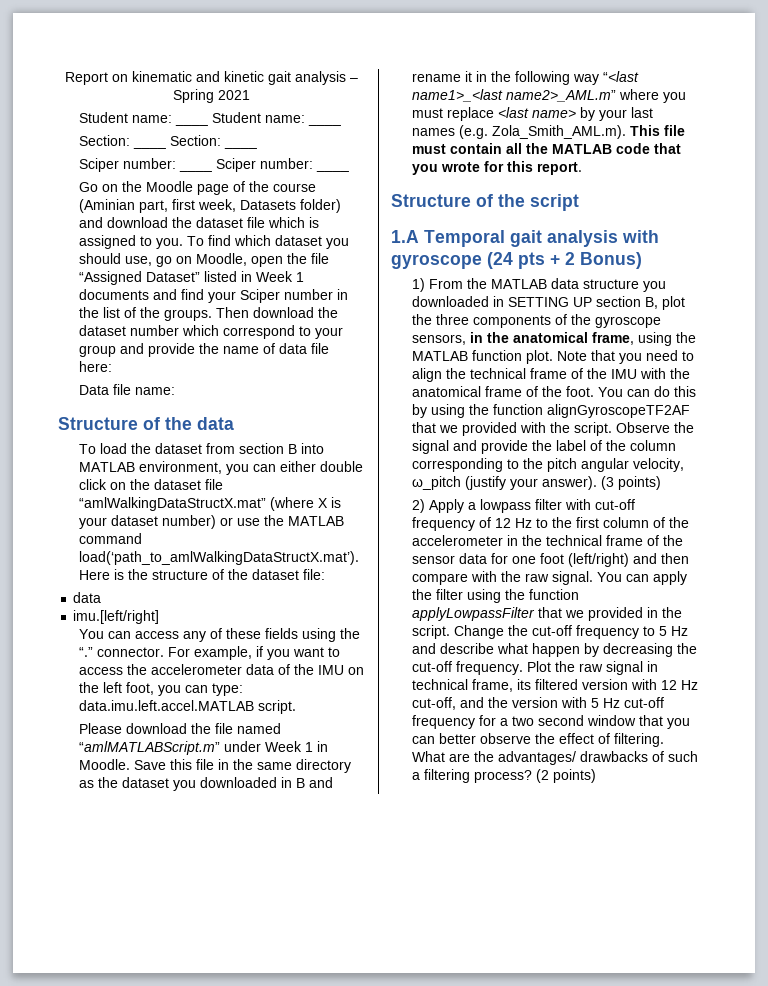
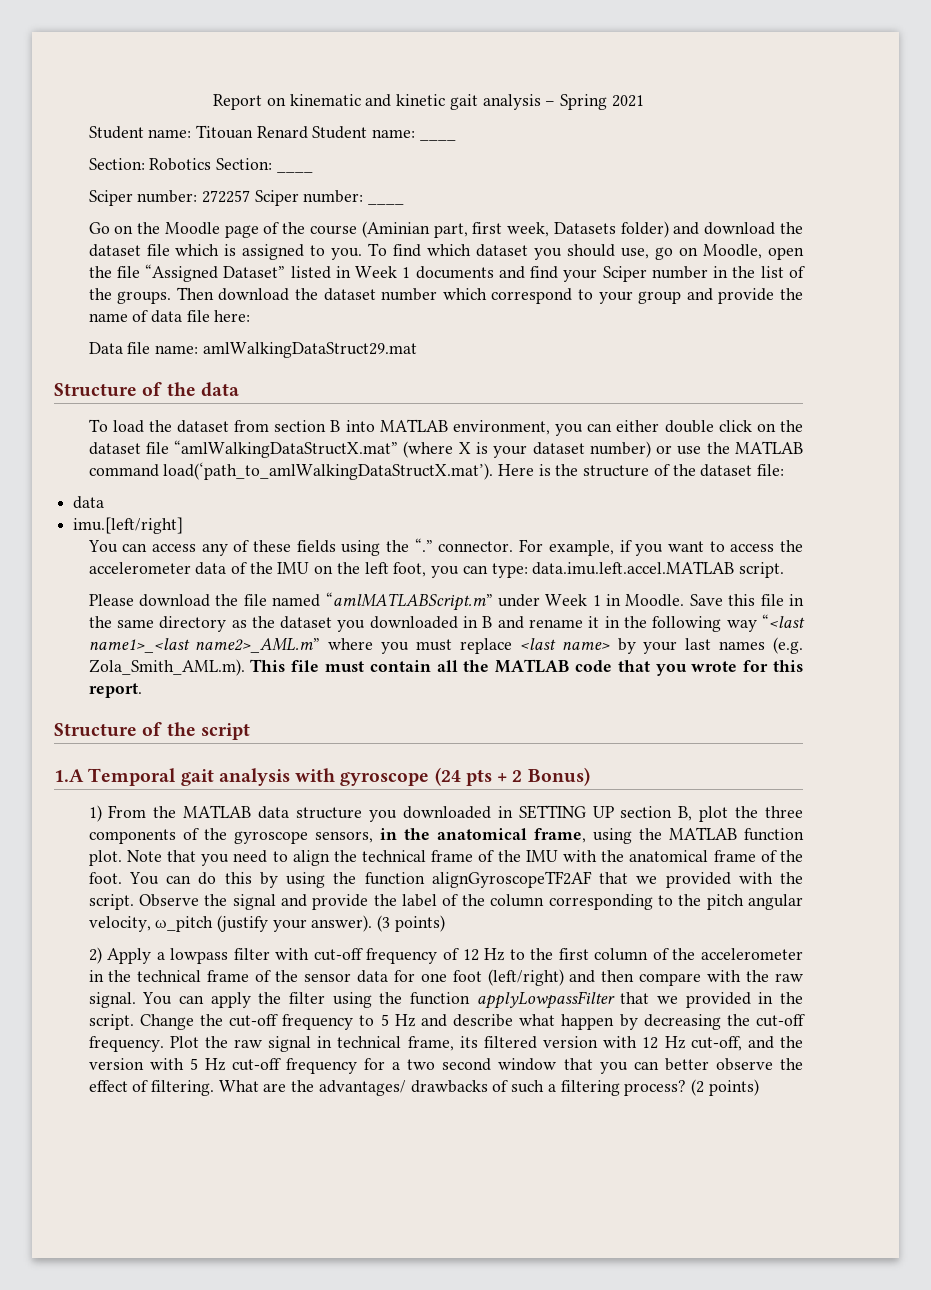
[174,123,208,126] ____ -> [195,125,308,139] Titouan Renard
[132,146,166,149] ____ -> [149,158,212,171] Robotics
[178,169,212,172] ____ -> [201,190,250,203] 272257
(175, 391) none -> [202,342,417,358] amlWalkingDataStruct29.mat

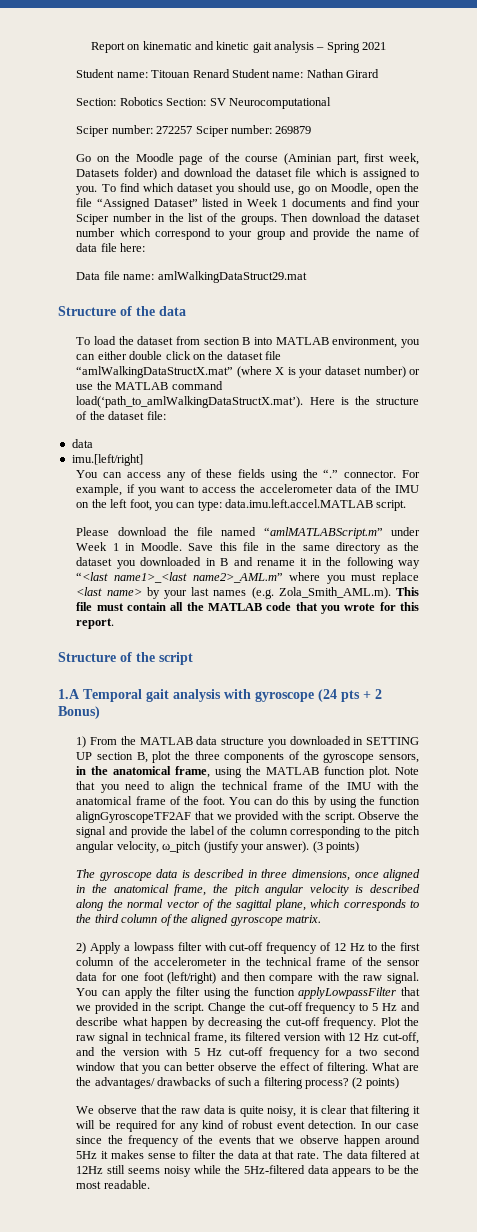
[419,138,456,141] ____ -> [306,69,380,78] Nathan Girard
[276,170,313,173] ____ -> [209,97,331,109] SV Neurocomputational
[368,202,405,205] ____ -> [275,126,312,134] 269879
(445, 923) none -> [76,869,421,881] [76,884,420,896] [76,899,419,911] [76,914,322,926] // The gyroscope data is described in three dimensions, once aligned in the anatomical frame, the pitch angular velocity is described along the normal vector of the sagittal plane, which corresponds to the third column of the aligned gyroscope matrix.
(759, 1087) none -> [76,1105,421,1117] [76,1120,420,1132] [76,1135,421,1147] [76,1150,421,1159] [76,1165,419,1177] [76,1180,150,1189] // We observe that the raw data is quite noisy, it is clear that filtering it will be required for any kind of robust event detection. In our case since the frequency of the events that we observe happen around 5Hz it makes sense to filter the data at that rate. The data filtered at 12Hz still seems noisy while the 5Hz-filtered data appears to be the most readable.

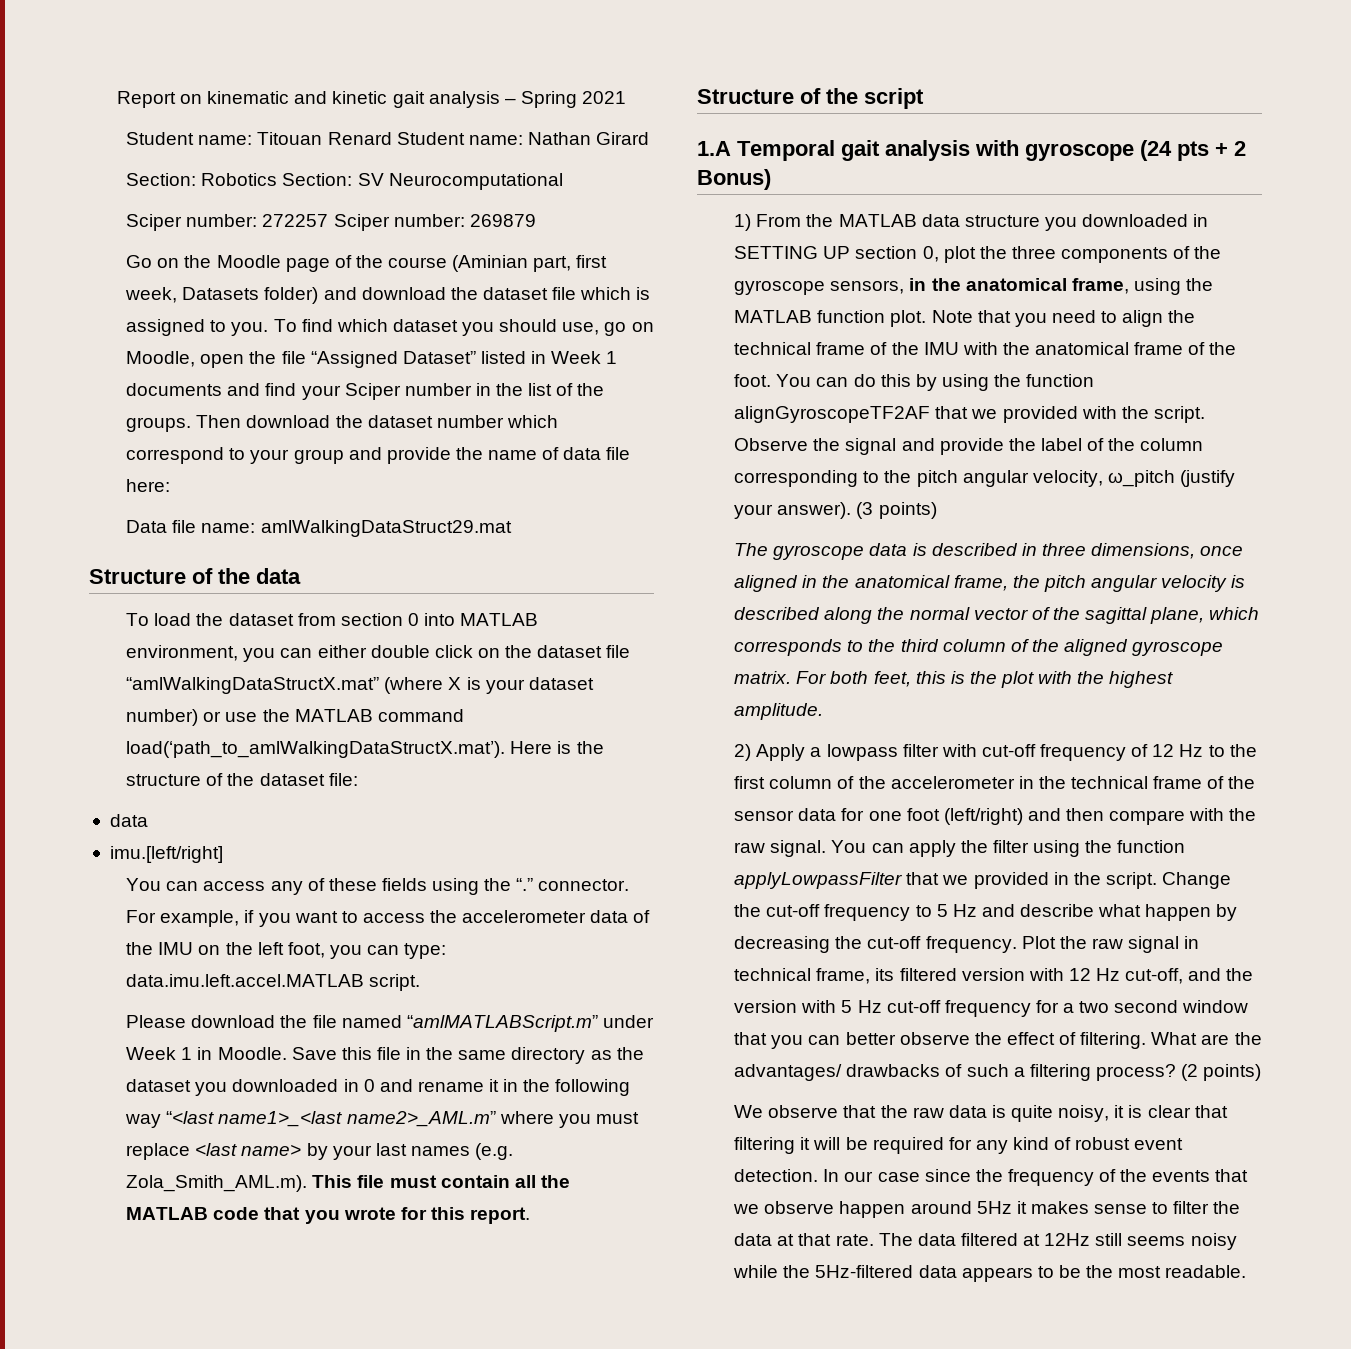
[242,337,251,345] B -> [407,613,419,626] 0
[220,558,229,566] B -> [363,1079,375,1092] 0
[136,752,148,763] B, -> [922,246,939,262] 0,
(322, 919) none -> [796,671,1174,688] [734,703,824,720] For both feet, this is the plot with the highest amplitude.

